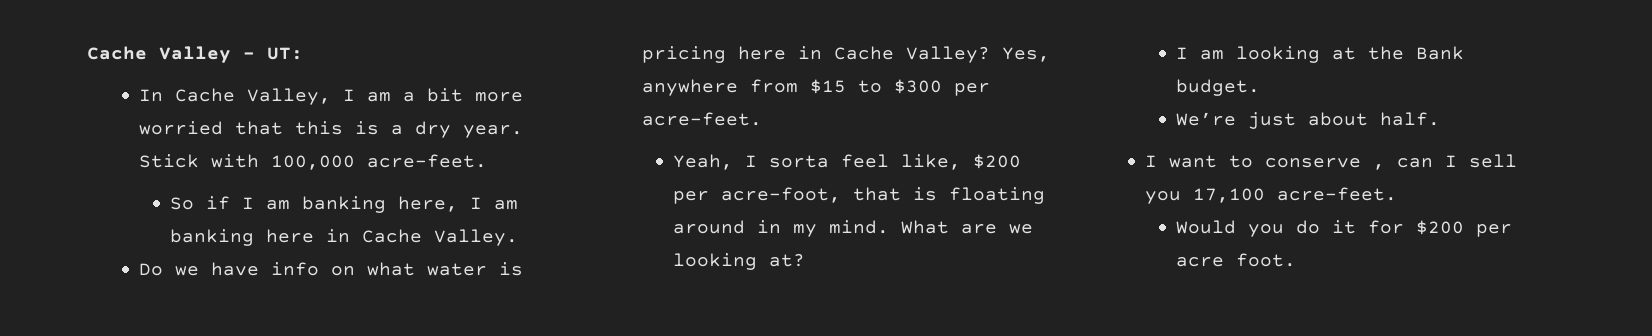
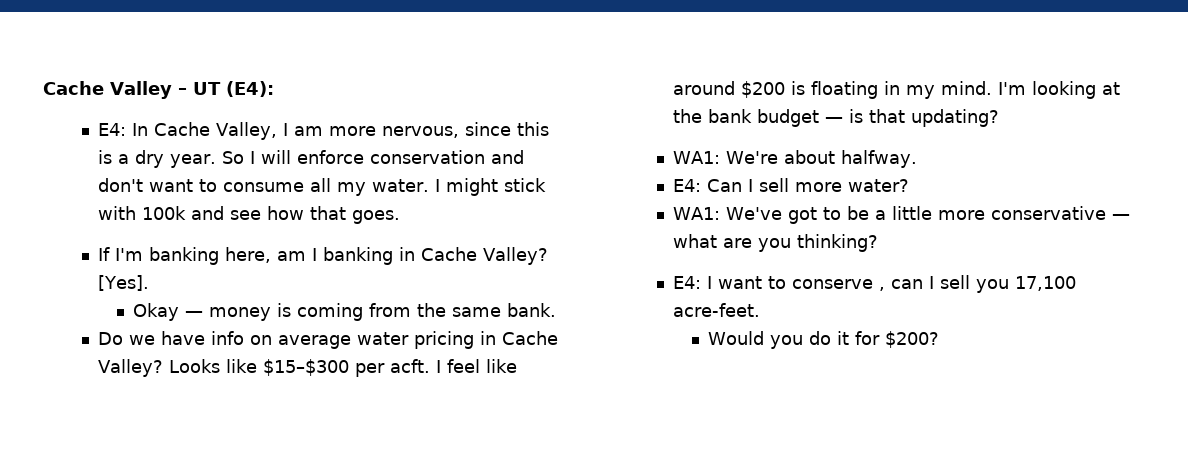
[267,47,303,60] UT: // -> [192,81,274,97] [98,123,127,136] UT (E4): // E4:
[403,88,524,102] [139,121,284,135] a bit more worried that -> [329,122,512,138] more nervous, since
[139,154,488,170] [170,196,519,213] [170,229,519,246] Stick with 100,000 acre-feet. // So if I am banking here, I am banking here in Cache Valley. -> [222,150,525,164] [98,178,547,196] [98,206,401,224] [98,247,549,265] [98,275,150,291] [133,303,557,321] So I will enforce conservation and don't want to consume all my water. I might stick with 100k and see how that goes. // If I'm banking here, am I banking in Cache Valley? [Yes]. // Okay — money is coming from the same bank.
[367,262,524,276] [642,46,1051,63] [642,79,991,96] [642,112,763,126] [673,154,1022,170] [673,187,902,204] what water is pricing here in Cache Valley? Yes, anywhere from $15 to $300 per acre-feet. // Yeah, I sorta feel like, $200 per acre-foot, that -> [278,331,559,349] [98,359,518,377] [673,81,786,98] average water pricing in Cache Valley? Looks like $15–$300 per acft. I feel like around $200
[673,220,746,234] around -> (879, 90) none
[901,220,1034,234] [673,253,806,270] [1176,46,1465,63] [1176,79,1261,96] [1176,112,1441,129] What are we looking at? // I am looking at the Bank budget. // We’re just about half. // -> [998,81,1121,99] [673,109,1000,127] [673,150,918,168] [673,178,910,192] [673,206,1131,224] [673,234,879,252] [673,276,702,289] I'm looking at the bank budget — is that updating? // WA1: We're about halfway. // E4: Can I sell more water? // WA1: We've got to be a little more conservative — what are you thinking? // E4:
[1416,220,1513,237] [1176,253,1297,267] $200 per acre foot. -> [885,331,940,348] $200?

